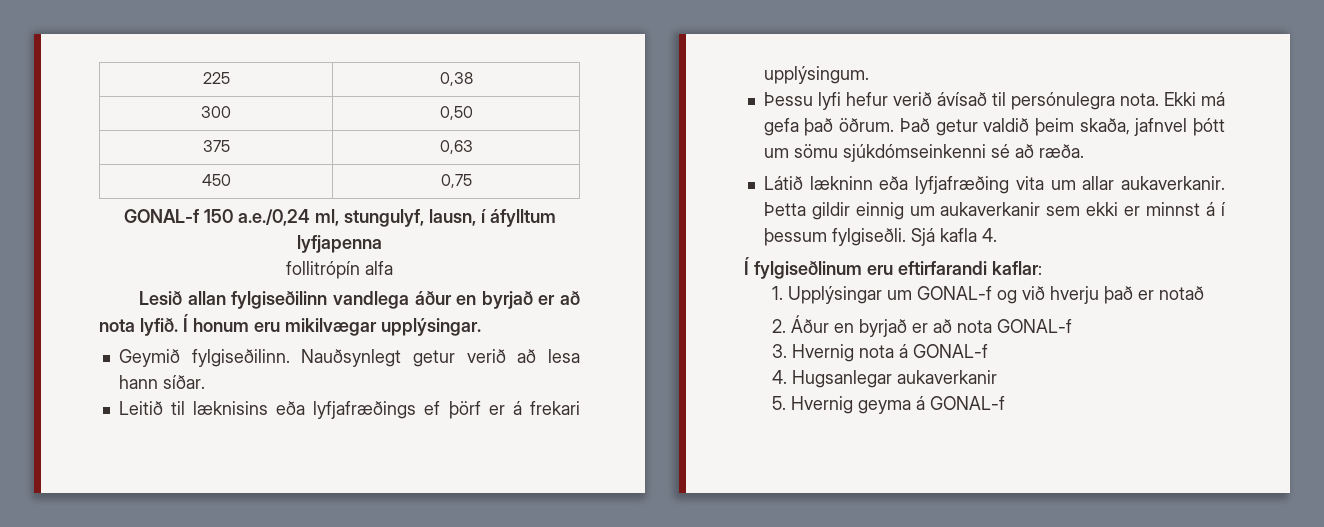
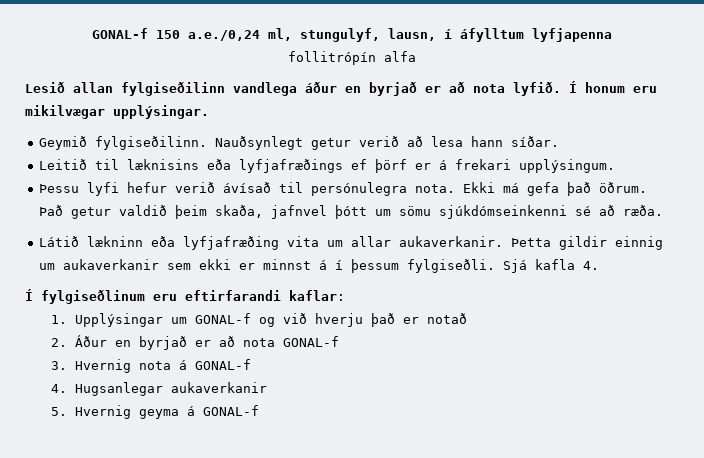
[202,72,230,84] [439,72,473,86] [201,106,231,118] [439,106,473,120] [202,140,230,152] [439,140,473,154] [201,174,231,186] [440,174,472,188] 225 | 0,38 // 300 | 0,50 // 375 | 0,63 // 450 | 0,75 // -> (92, 33) none

